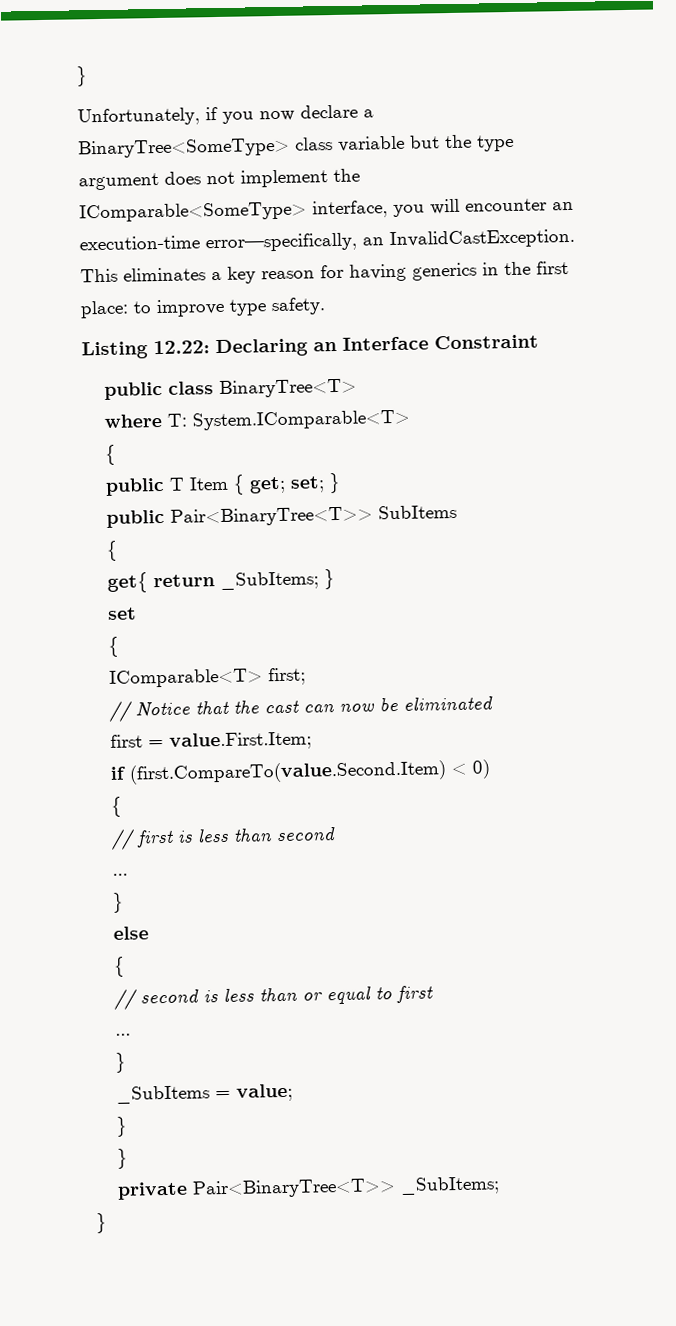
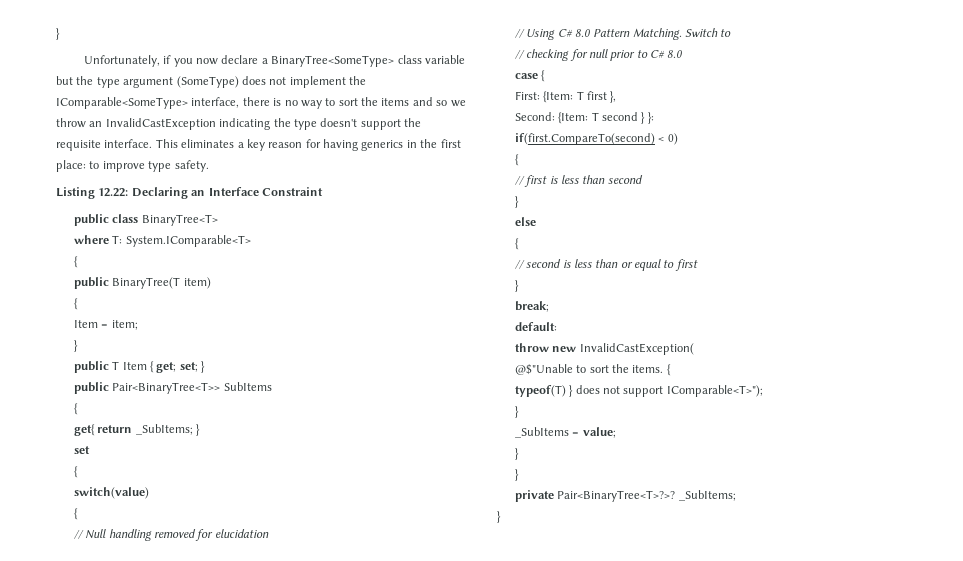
(159, 181) none -> [176,76,239,88] (SomeType)
[393,198,574,217] [79,228,575,253] you will encounter an execution-time error—specifically, an InvalidCastException. -> [242,97,466,109] [56,118,421,130] [56,139,153,151] there is no way to sort the items and so we throw an InvalidCastException indicating the type doesn't support the requisite interface.
(116, 454) none -> [73,277,211,289] [73,298,78,310] [73,320,138,330] [73,340,78,352] // public BinaryTree(T item) // { // Item = item; // }
[108,667,306,688] [108,696,493,722] [109,731,312,751] [109,760,447,785] IComparable<T> first; // // Notice that the cast can now be eliminated // first = value.First.Item; // if (first.CompareTo(value.Second.Item) -> [73,487,149,499] [73,508,78,520] [73,529,269,541] [514,28,732,40] [514,49,683,61] [514,70,546,82] [514,91,617,103] [514,112,654,124] [514,133,655,145] switch(value) // { // // Null handling removed for elucidation // // Using C# 8.0 Pattern Matching. Switch to // // checking for null prior to C# 8.0 // case { // First: {Item: T first }, // Second: {Item: T second } }: // if(first.CompareTo(second)
[111,873,128,876] // ... -> (643, 179) none
[114,1033,131,1036] ... -> [514,280,519,292] [514,301,549,312] [514,322,557,331] [514,343,694,355] [514,364,671,376] [514,385,763,397] } // break; // default: // throw new InvalidCastException( // @$"Unable to sort the items. { // typeof(T) } does not support IComparable<T>");
[191,1178,396,1199] Pair<BinaryTree<T>> -> [557,490,676,502] Pair<BinaryTree<T>?>?

